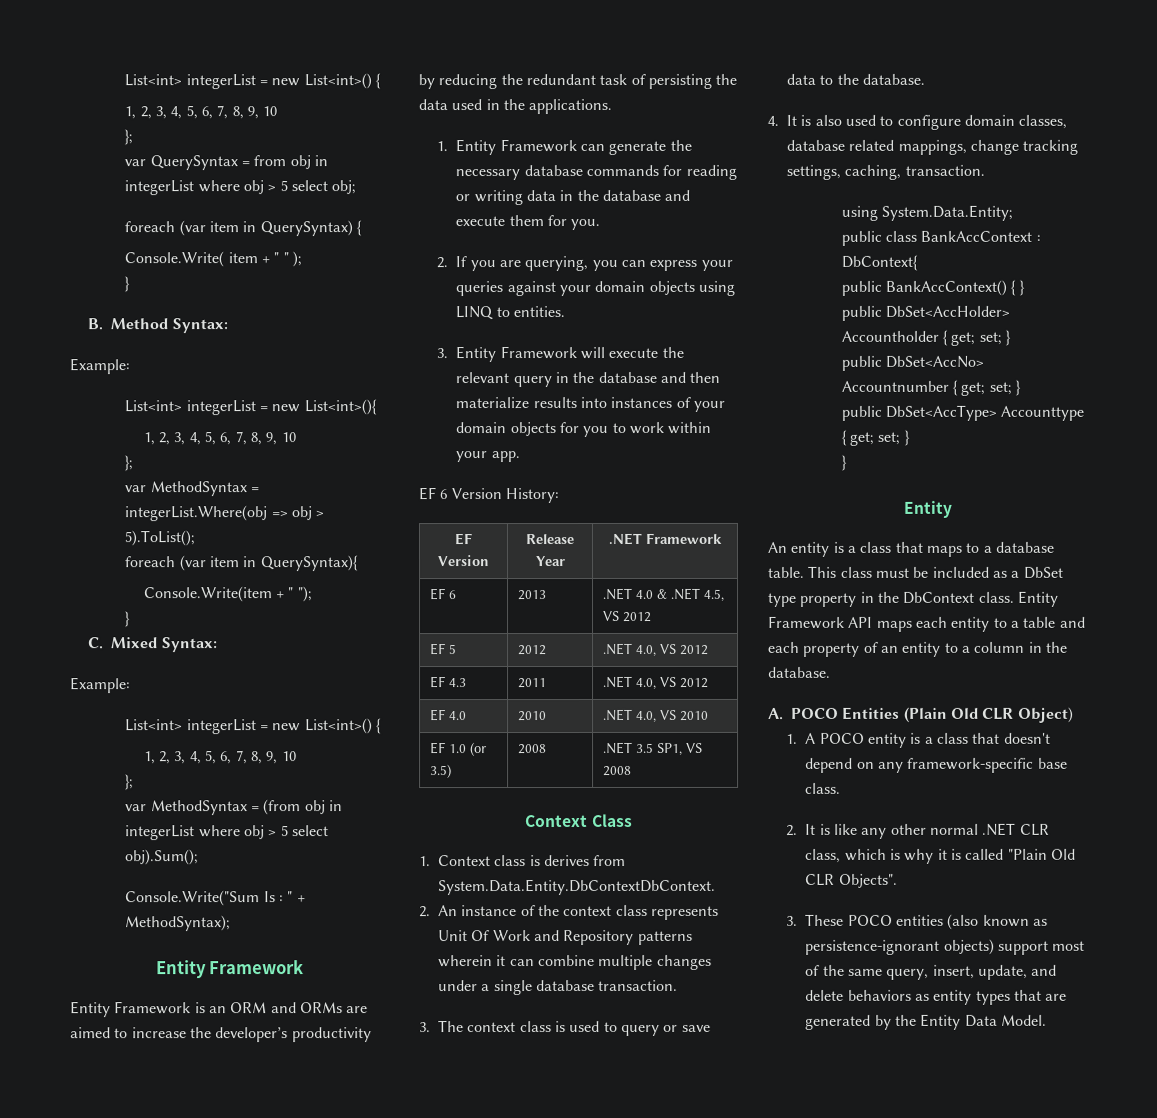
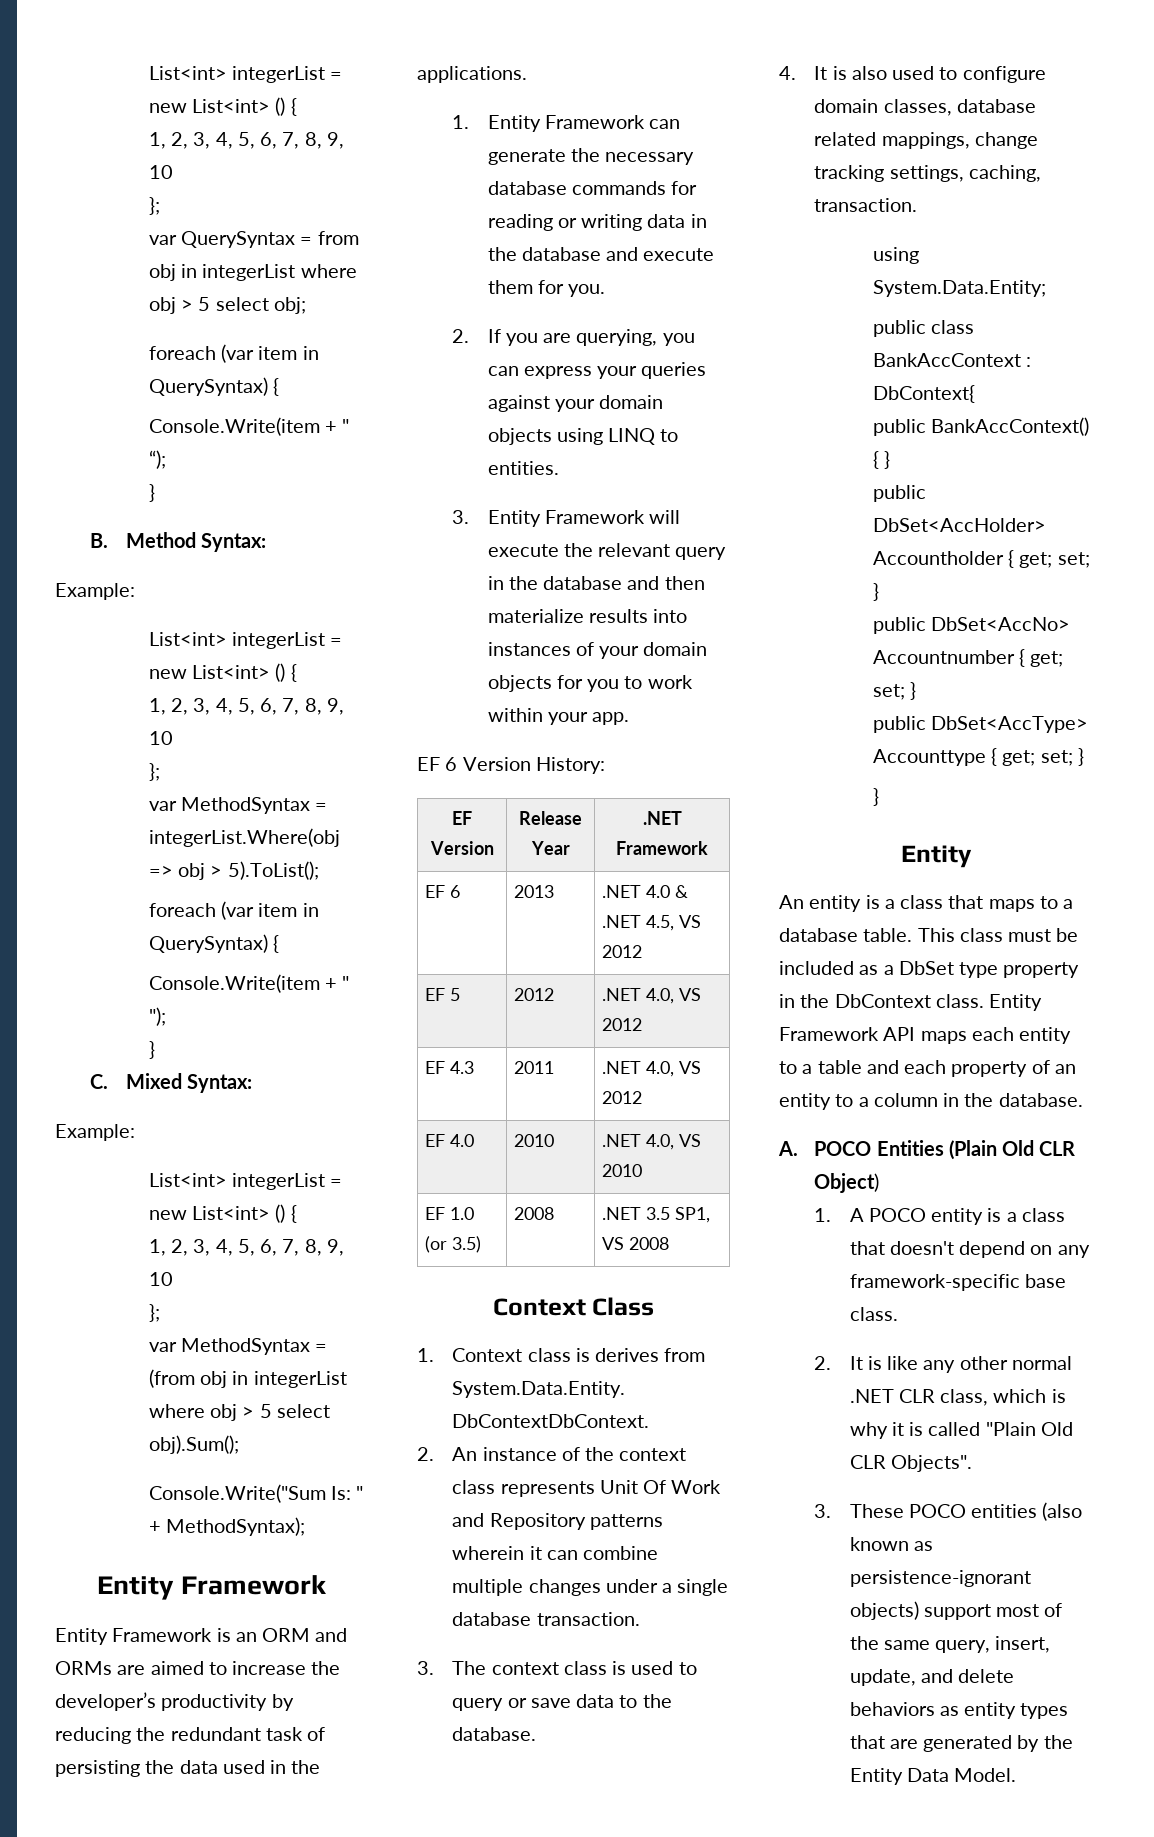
[124,73,372,90] List<int> integerList = new List<int>() -> [148,66,343,83] [148,97,286,116] List<int> integerList = new List<int> ()
[124,251,302,268] Console.Write( item + " " ); -> [148,417,350,436] [148,450,166,469] Console.Write(item + " “);
[303,399,377,416] List<int>(){ -> [192,663,297,682] List<int> () {
[259,555,359,572] QuerySyntax){ -> [148,934,280,953] QuerySyntax) {
[304,718,373,735] List<int>() -> [192,1204,286,1223] List<int> ()
[263,891,284,903] Is : -> [331,1486,352,1500] Is:

